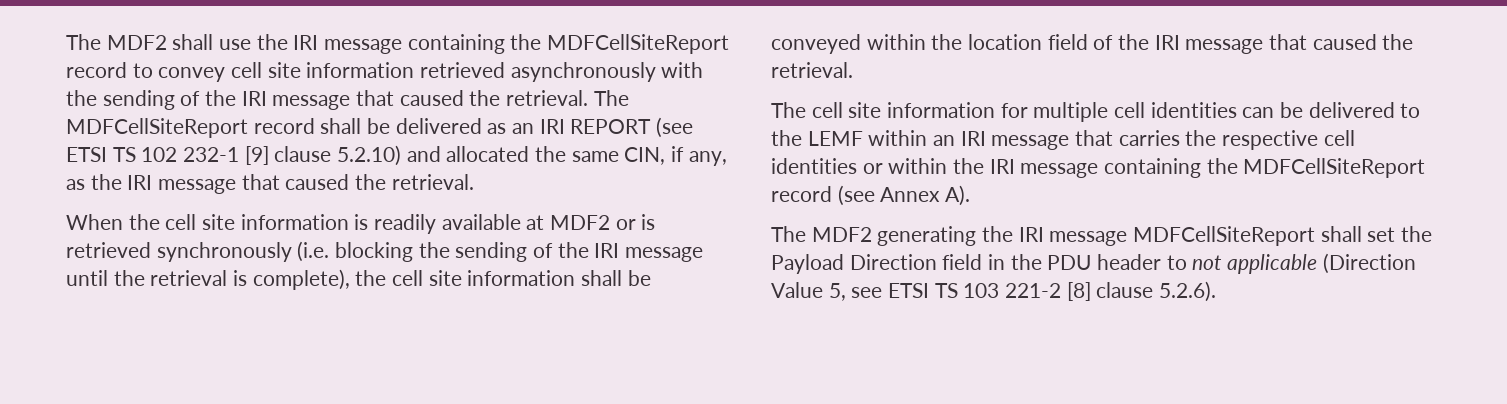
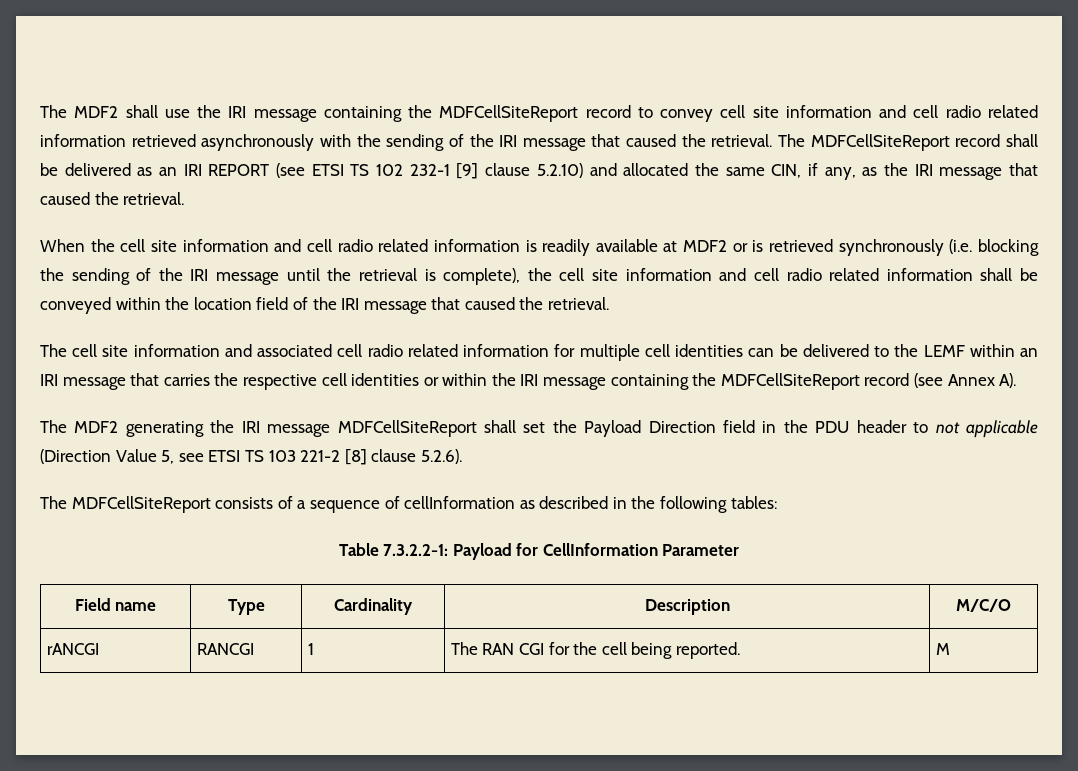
(415, 70) none -> [879,105,1039,118] [40,134,126,147] and cell radio related information
(349, 222) none -> [274,239,520,252] and cell radio related information
(576, 278) none -> [719,268,973,281] and cell radio related information
(996, 110) none -> [224,344,550,357] and associated cell radio related information
(1217, 291) none -> [40,496,777,513] [338,543,740,560] [74,598,157,611] [227,599,265,615] [334,598,413,615] [644,599,730,615] [956,599,1011,612] [46,643,99,655] [196,643,254,655] [307,643,314,655] [450,642,740,659] [935,643,950,655] // The MDFCellSiteReport consists of a sequence of cellInformation as described in the following tables: // Table 7.3.2.2-1: Payload for CellInformation Parameter // Field name | Type | Cardinality | Description | M/C/O // rANCGI | RANCGI | 1 | The RAN CGI for the cell being reported. | M

